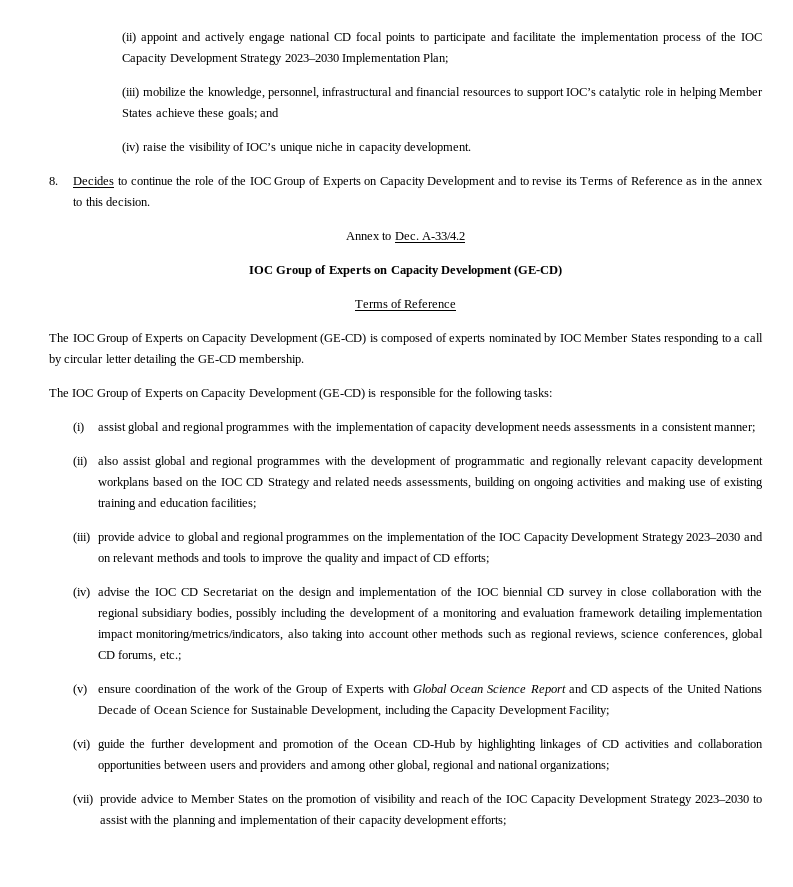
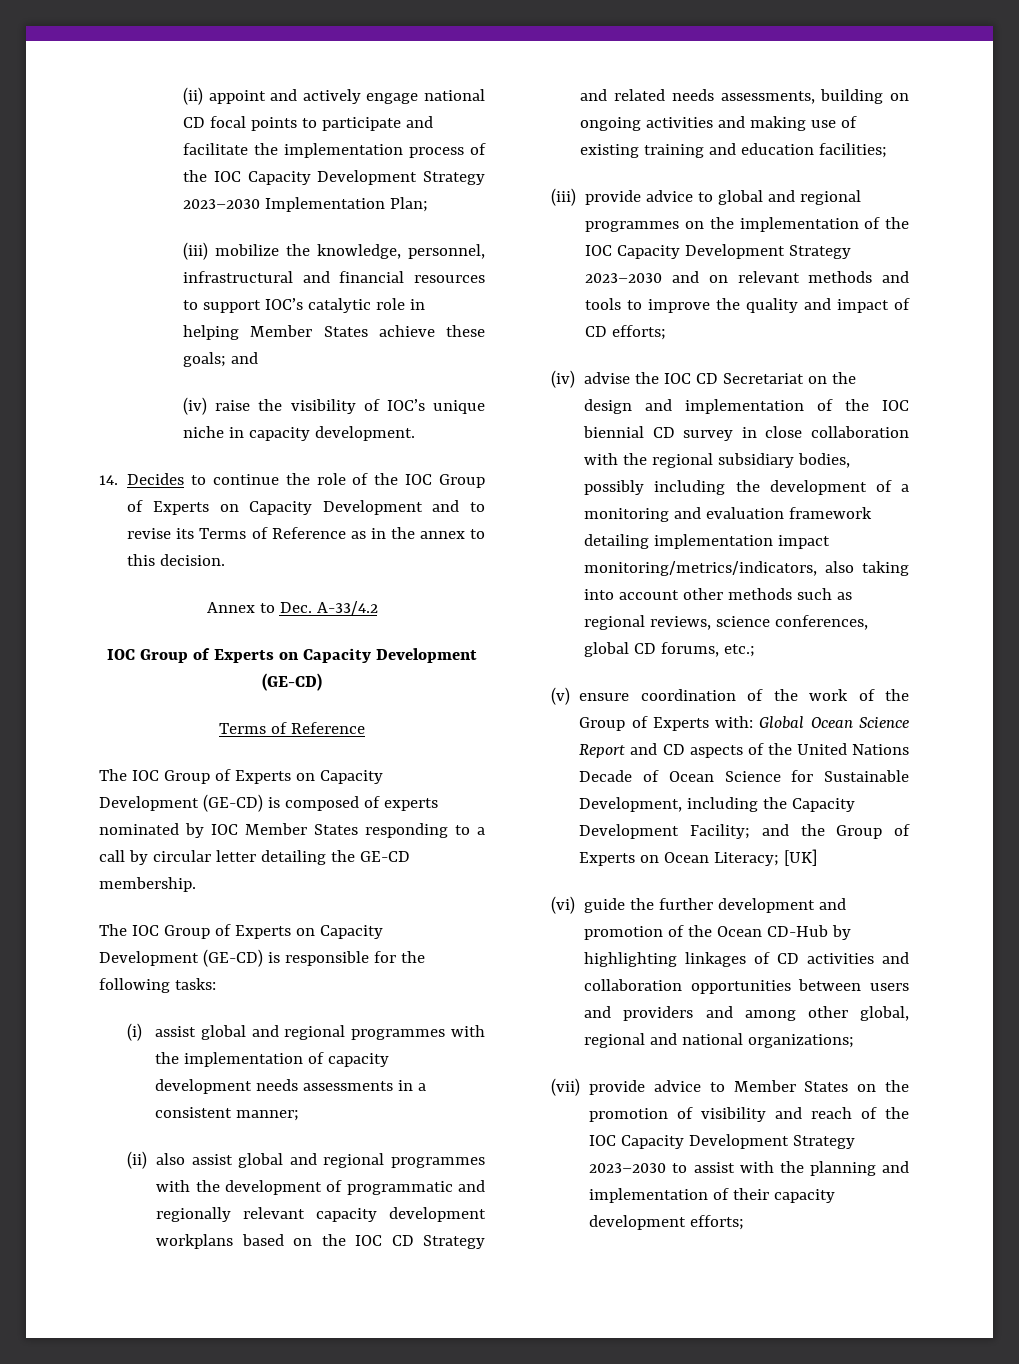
[49,177,58,185] 8. -> [99,475,118,485] 14.
[387,684,410,693] with -> [715,716,754,728] with:
(610, 711) none -> [761,824,910,839] [579,849,818,866] and the Group of Experts on Ocean Literacy; [UK]

